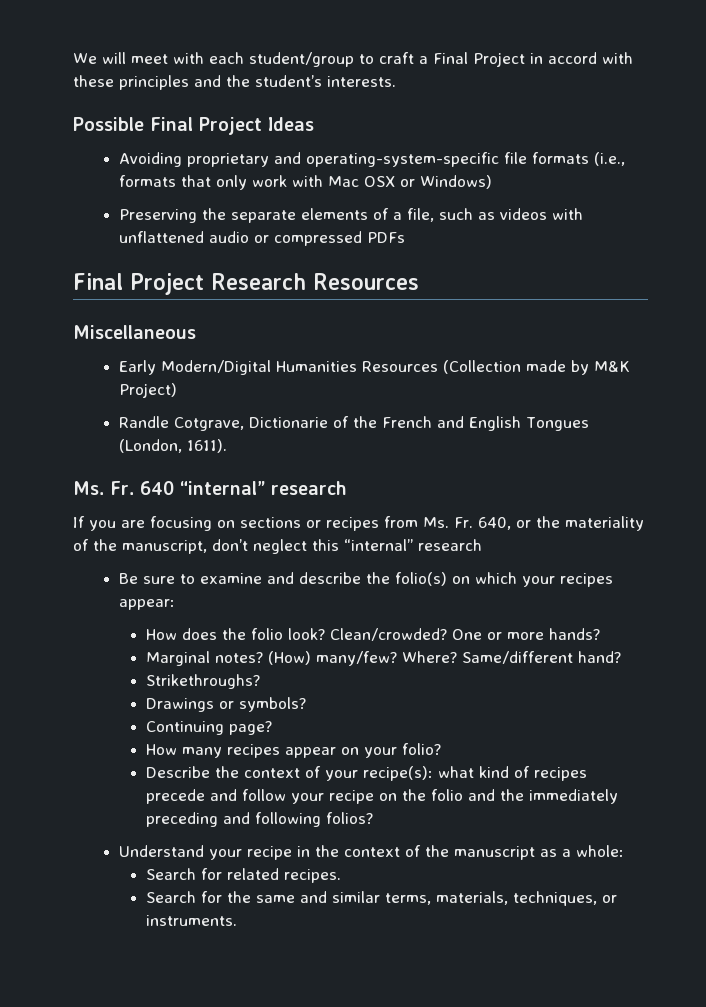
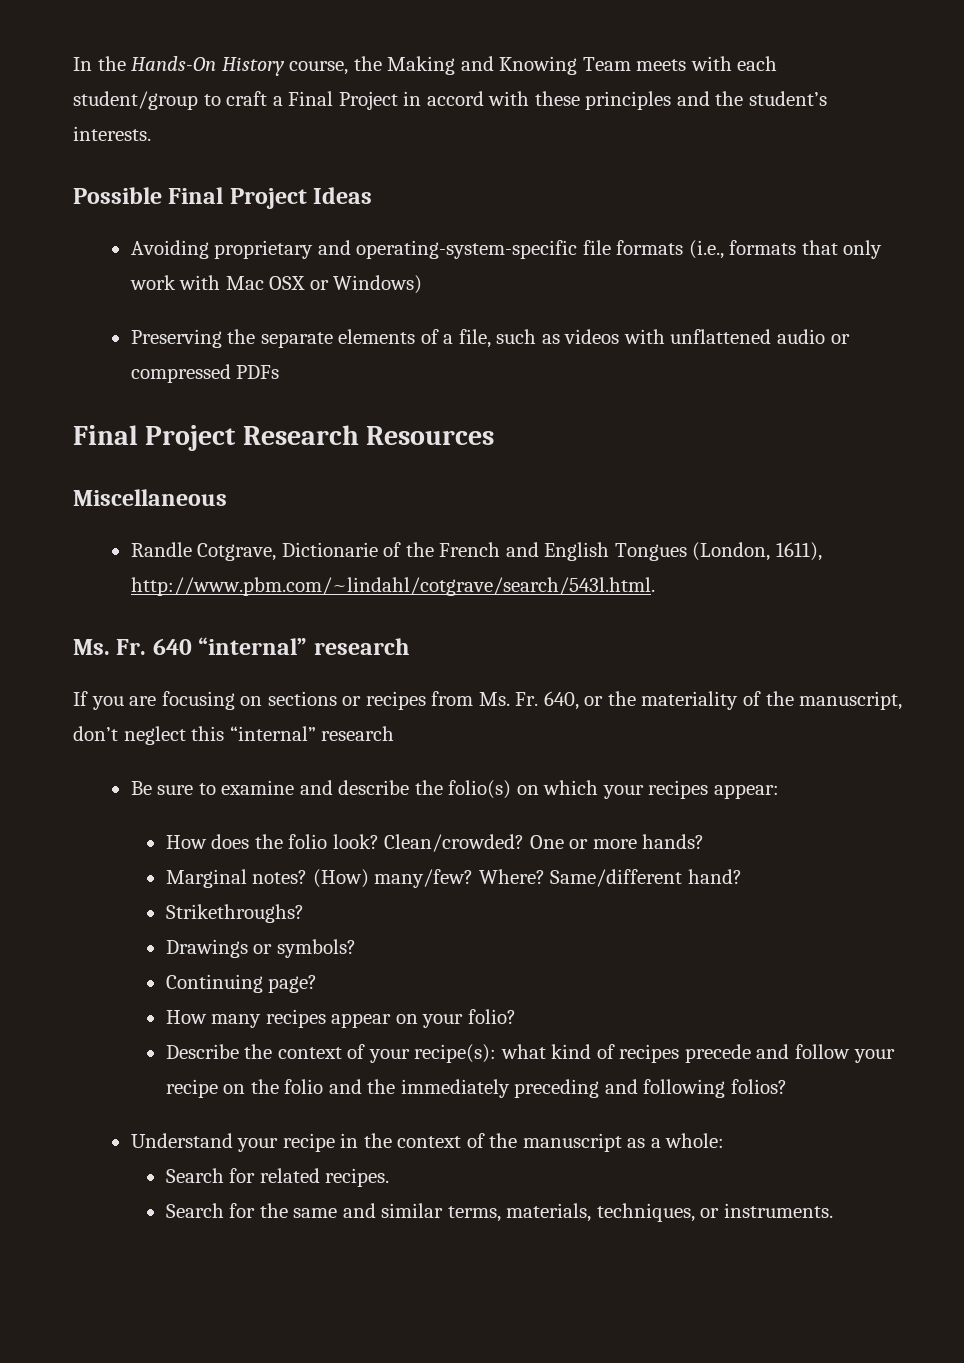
[73,52,168,64] We will meet -> [73,56,687,76] In the Hands-On History course, the Making and Knowing Team meets
[119,360,631,375] [119,383,178,398] // Early Modern/Digital Humanities Resources (Collection made by M&K Project) -> (227, 497) none
[187,439,228,453] 1611). -> [775,542,822,561] [130,577,655,596] 1611), http://www.pbm.com/~lindahl/cotgrave/search/543l.html.

